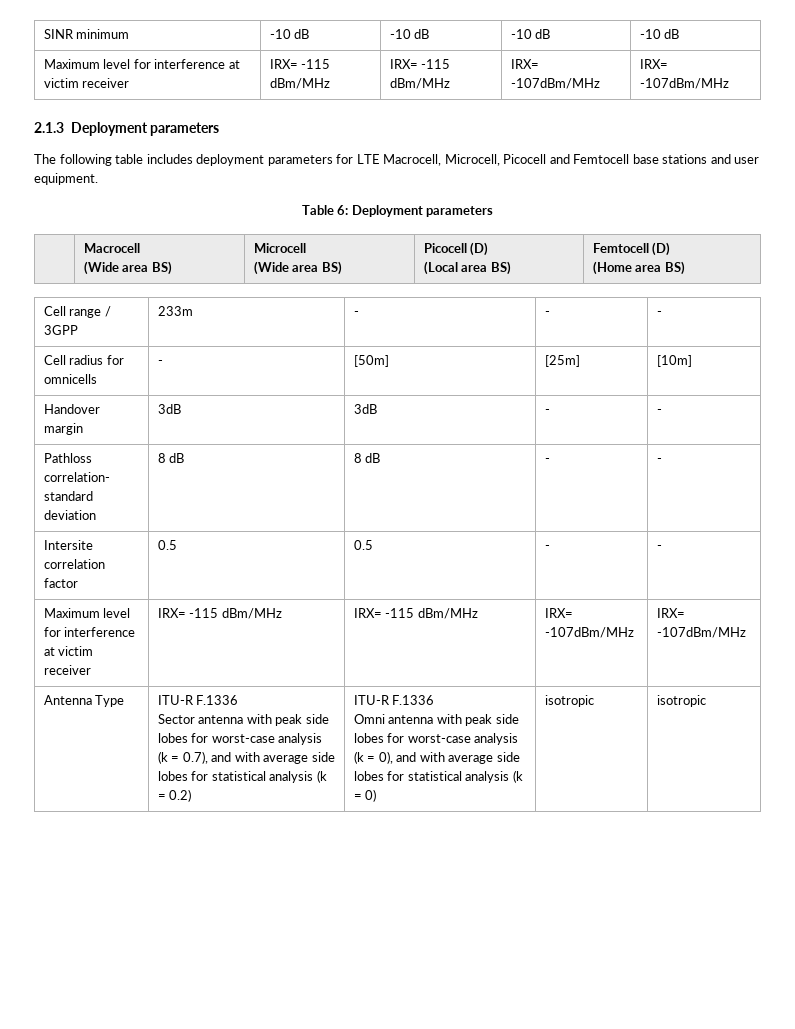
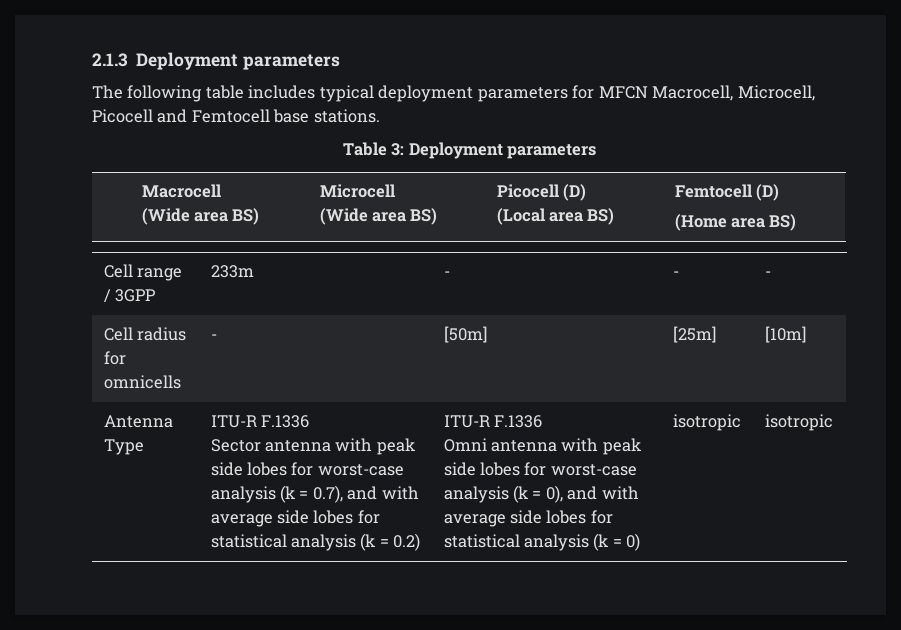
[43,29,130,39] [269,29,310,39] [389,29,430,39] [510,29,551,39] [639,29,680,39] [43,59,240,69] [43,78,130,88] [269,59,331,69] [269,78,330,89] [389,59,451,69] [389,78,450,89] [510,59,539,69] [510,78,600,89] [639,59,668,69] [639,78,729,89] SINR minimum | -10 dB | -10 dB | -10 dB | -10 dB // Maximum level for interference at victim receiver | IRX= -115 dBm/MHz | IRX= -115 dBm/MHz | IRX= -107dBm/MHz | IRX= -107dBm/MHz // -> (92, 60) none
(193, 159) none -> [319,85,374,102] typical
[356,154,380,164] LTE -> [598,86,648,99] MFCN
[662,154,760,164] [34,173,98,185] stations and user equipment. -> [313,109,380,123] stations.
[337,205,349,215] 6: -> [391,143,405,156] 3:
[43,404,100,414] [43,423,83,435] [157,404,181,414] [353,404,377,414] [544,409,550,414] [656,409,662,414] [43,453,92,463] [43,472,110,482] [43,491,93,501] [43,510,96,520] [157,453,185,463] [353,453,381,463] [544,458,550,463] [656,458,662,463] [43,540,93,550] [43,559,105,569] [43,578,78,588] [157,540,177,550] [353,540,373,550] [544,545,550,550] [656,545,662,550] [43,608,131,618] [43,627,136,637] [43,646,94,656] [43,665,91,675] [157,608,282,619] [353,608,478,619] [544,608,573,618] [544,627,634,638] [656,608,685,618] [656,627,746,638] // Handover margin | 3dB | 3dB | - | - // Pathloss correlation- standard deviation | 8 dB | 8 dB | - | - // Intersite correlation factor | 0.5 | 0.5 | - | - // Maximum level for interference at victim receiver | IRX= -115 dBm/MHz | IRX= -115 dBm/MHz | IRX= -107dBm/MHz | IRX= -107dBm/MHz -> (806, 334) none

